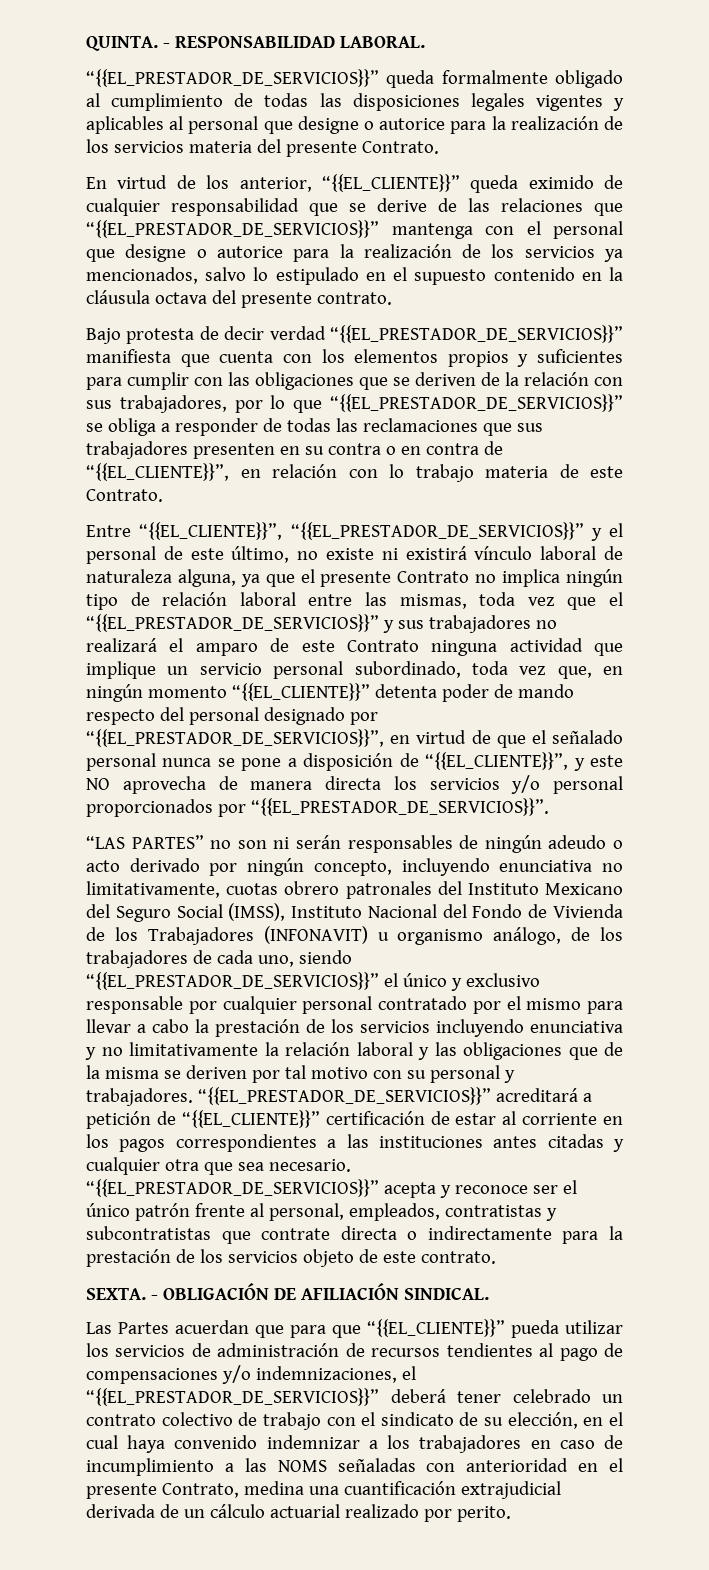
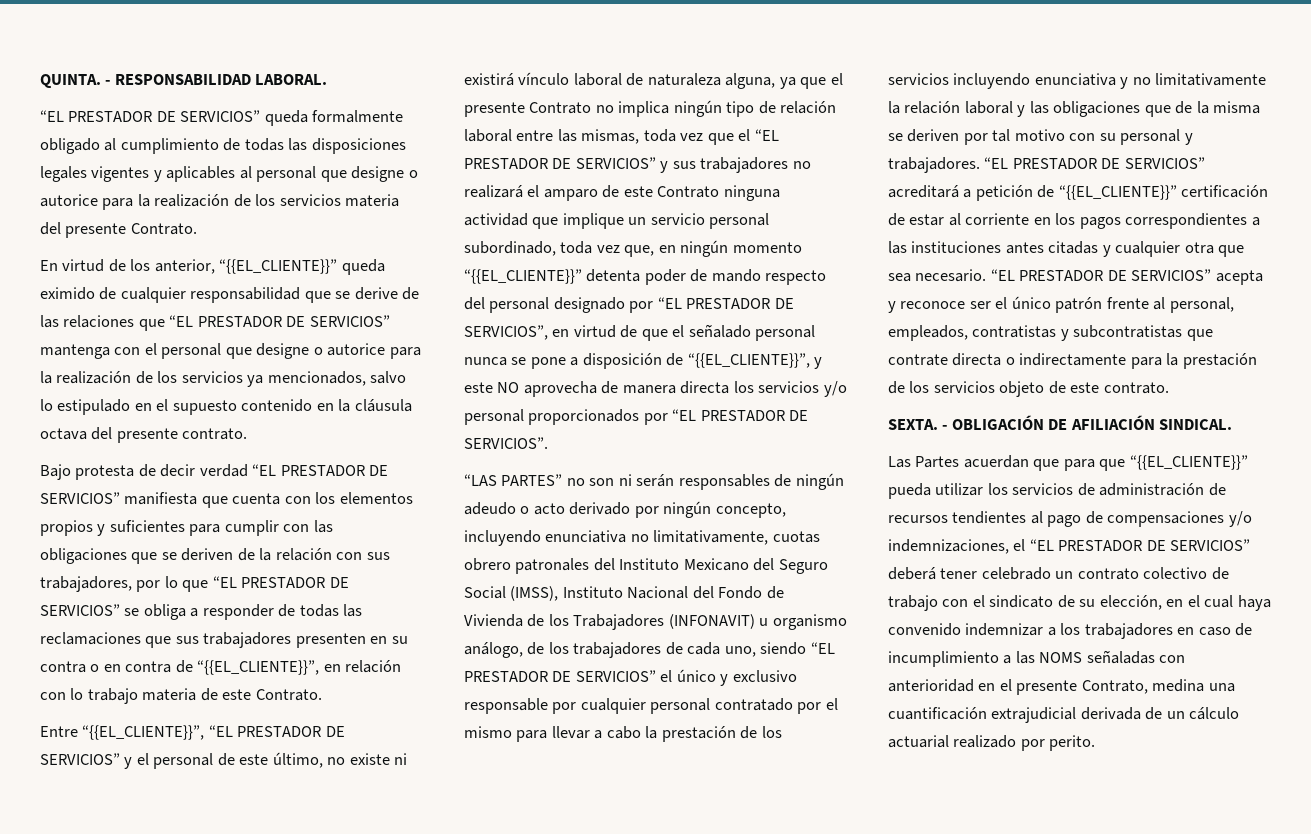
[86,69,379,87] “{{EL_PRESTADOR_DE_SERVICIOS}}” -> [40,110,261,122] “EL PRESTADOR DE SERVICIOS”
[86,220,379,238] “{{EL_PRESTADOR_DE_SERVICIOS}}” -> [169,315,390,327] “EL PRESTADOR DE SERVICIOS”
[330,325,623,343] “{{EL_PRESTADOR_DE_SERVICIOS}}” -> [252,464,389,476] [40,492,120,504] “EL PRESTADOR DE SERVICIOS”
[329,394,623,412] “{{EL_PRESTADOR_DE_SERVICIOS}}” -> [212,576,349,588] [40,604,120,616] “EL PRESTADOR DE SERVICIOS”
[290,522,584,540] “{{EL_PRESTADOR_DE_SERVICIOS}}” -> [208,725,345,737] [40,753,120,765] “EL PRESTADOR DE SERVICIOS”
[86,614,379,632] “{{EL_PRESTADOR_DE_SERVICIOS}}” -> [754,129,779,141] [464,157,656,169] “EL PRESTADOR DE SERVICIOS”
[86,729,384,747] “{{EL_PRESTADOR_DE_SERVICIOS}}”, -> [657,297,794,309] [464,325,548,340] “EL PRESTADOR DE SERVICIOS”,
[250,798,549,816] “{{EL_PRESTADOR_DE_SERVICIOS}}”. -> [672,409,809,421] [464,437,548,449] “EL PRESTADOR DE SERVICIOS”.
[86,972,379,990] “{{EL_PRESTADOR_DE_SERVICIOS}}” -> [810,642,835,654] [464,670,656,682] “EL PRESTADOR DE SERVICIOS”
[197,1087,491,1105] “{{EL_PRESTADOR_DE_SERVICIOS}}” -> [984,157,1205,169] “EL PRESTADOR DE SERVICIOS”
[86,1179,379,1197] “{{EL_PRESTADOR_DE_SERVICIOS}}” -> [990,269,1212,281] “EL PRESTADOR DE SERVICIOS”
[86,1388,379,1406] “{{EL_PRESTADOR_DE_SERVICIOS}}” -> [1029,539,1251,551] “EL PRESTADOR DE SERVICIOS”

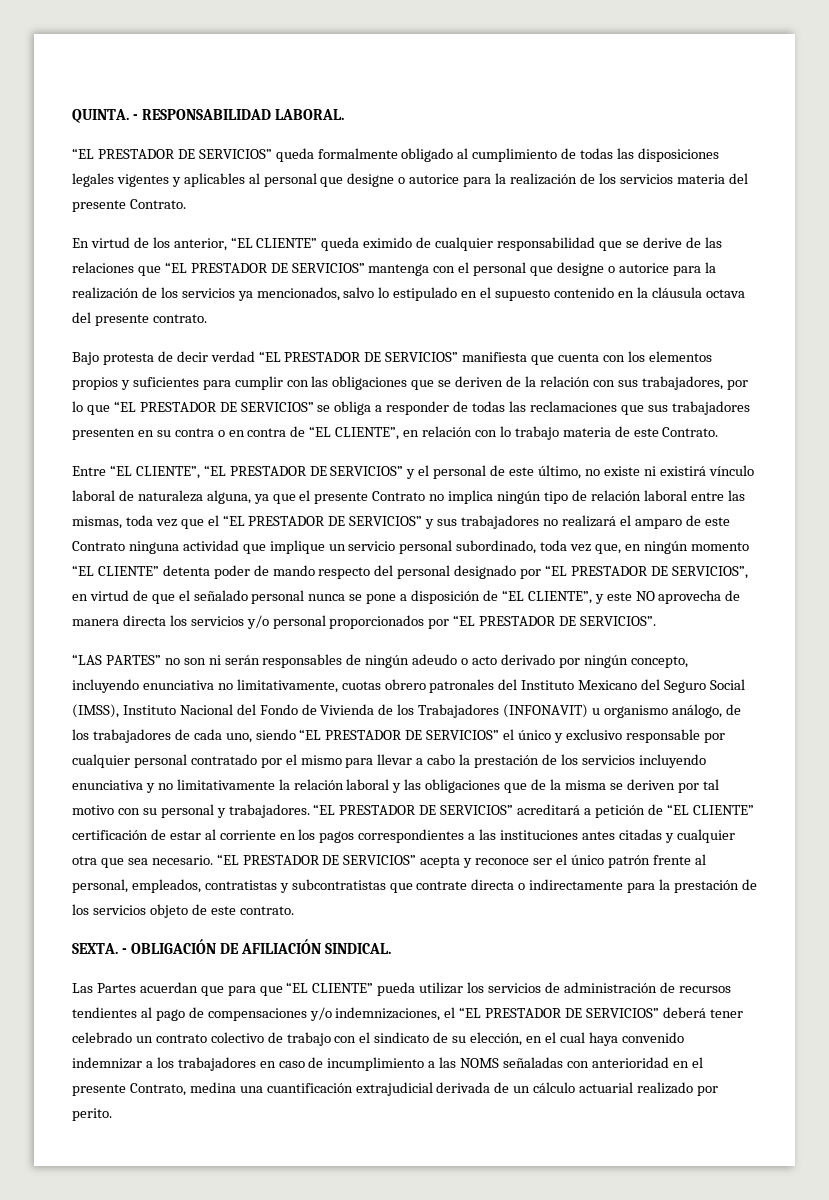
[219,259,338,274] “{{EL_CLIENTE}}” -> [230,237,318,248] “EL CLIENTE”
[197,660,320,675] “{{EL_CLIENTE}}”, -> [309,426,400,440] “EL CLIENTE”,
[82,725,205,740] “{{EL_CLIENTE}}”, -> [109,465,200,479] “EL CLIENTE”,
[464,269,582,284] “{{EL_CLIENTE}}” -> [72,565,159,576] “EL CLIENTE”
[687,353,810,368] “{{EL_CLIENTE}}”, -> [501,590,592,604] “EL CLIENTE”,
[1058,185,1177,200] “{{EL_CLIENTE}}” -> [666,804,754,815] “EL CLIENTE”
[1129,455,1248,470] “{{EL_CLIENTE}}” -> [286,982,374,993] “EL CLIENTE”

